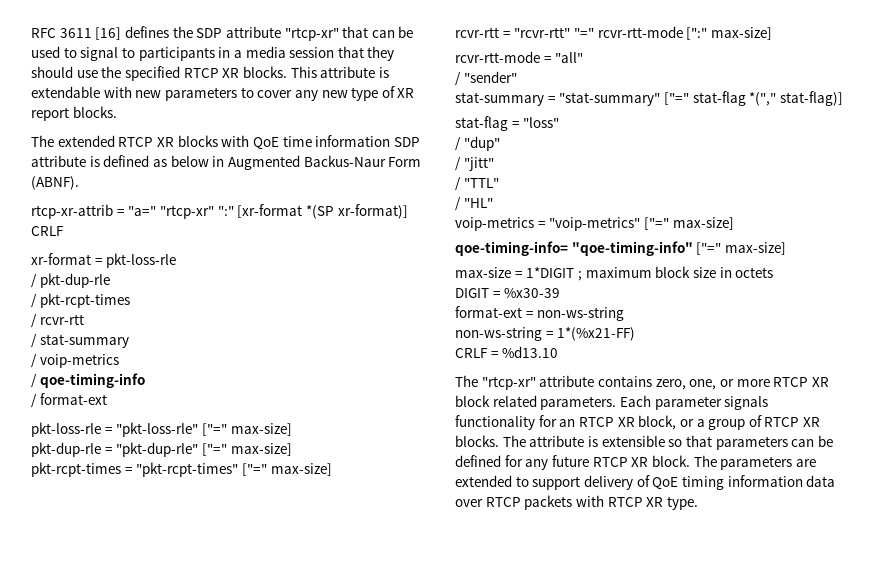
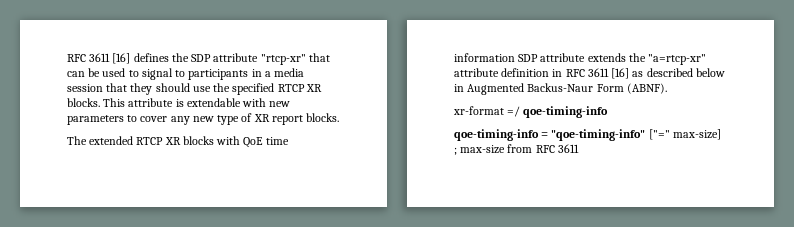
[89,155,167,167] is defined as -> [587,53,707,65] [454,68,693,79] extends the "a=rtcp-xr" attribute definition in RFC 3611 [16] as described
[31,204,408,219] [31,226,64,236] [31,253,177,268] [31,273,110,288] [31,293,130,308] [31,314,84,328] [31,334,129,348] [31,354,119,368] [31,373,145,388] [31,393,107,408] [31,422,292,437] [31,442,292,457] [31,462,332,477] [455,26,772,40] [455,51,584,63] [455,71,517,86] [455,91,843,106] [455,116,560,131] [455,136,500,151] [455,157,494,171] [455,177,499,191] [455,197,493,211] [455,217,734,231] [455,241,786,256] [455,266,774,281] [455,288,561,298] [455,306,625,321] [455,327,636,341] [455,346,559,358] [455,375,829,390] [455,395,769,410] [455,415,821,430] [455,435,833,450] [455,455,816,470] [455,475,836,490] [455,495,698,510] rtcp-xr-attrib = "a=" "rtcp-xr" ":" [xr-format *(SP xr-format)] CRLF // xr-format = pkt-loss-rle // / pkt-dup-rle // / pkt-rcpt-times // / rcvr-rtt // / stat-summary // / voip-metrics // / qoe-timing-info // / format-ext // pkt-loss-rle = "pkt-loss-rle" ["=" max-size] // pkt-dup-rle = "pkt-dup-rle" ["=" max-size] // pkt-rcpt-times = "pkt-rcpt-times" ["=" max-size] // rcvr-rtt = "rcvr-rtt" "=" rcvr-rtt-mode [":" max-size] // rcvr-rtt-mode = "all" // / "sender" // stat-summary = "stat-summary" ["=" stat-flag *("," stat-flag)] // stat-flag = "loss" // / "dup" // / "jitt" // / "TTL" // / "HL" // voip-metrics = "voip-metrics" ["=" max-size] // qoe-timing-info= "qoe-timing-info" ["=" max-size] // max-size = 1*DIGIT ; maximum block size in octets // DIGIT = %x30-39 // format-ext = non-ws-string // non-ws-string = 1*(%x21-FF) // CRLF = %d13.10 // The "rtcp-xr" attribute contains zero, one, or more RTCP XR block related parameters. Each parameter signals functionality for an RTCP XR block, or a group of RTCP XR blocks. The attribute is extensible so that parameters can be defined for any future RTCP XR block. The parameters are extended to support delivery of QoE timing information data over RTCP packets with RTCP XR type. -> [453,106,609,118] [454,129,721,141] [454,144,579,155] xr-format =/ qoe-timing-info // qoe-timing-info = "qoe-timing-info" ["=" max-size] ; max-size from RFC 3611

